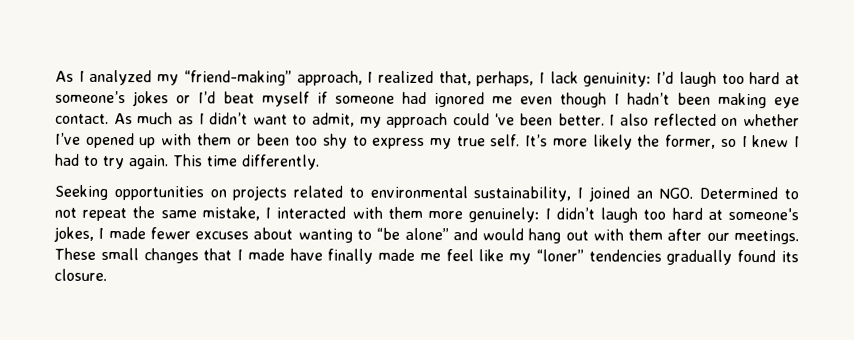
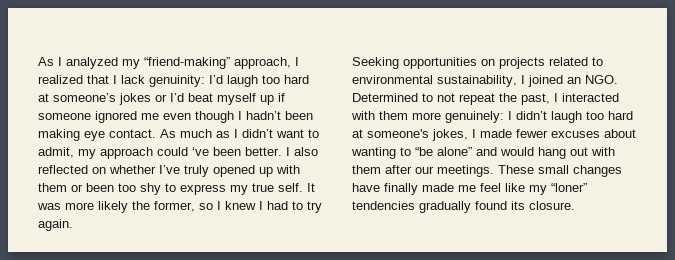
[438,71,535,87] that, perhaps, -> [87,75,109,84] that
(310, 99) none -> [260,95,274,105] up
[402,91,427,104] had -> (91, 116) none
(81, 138) none -> [184,165,209,177] truly
[525,134,549,147] It’s -> [307,183,315,192] [37,203,61,210] It was
[173,154,320,170] This time differently. -> (73, 225) none
[160,206,260,221] same mistake, -> [521,93,550,105] past,
[203,248,285,261] that I made -> (622, 171) none

